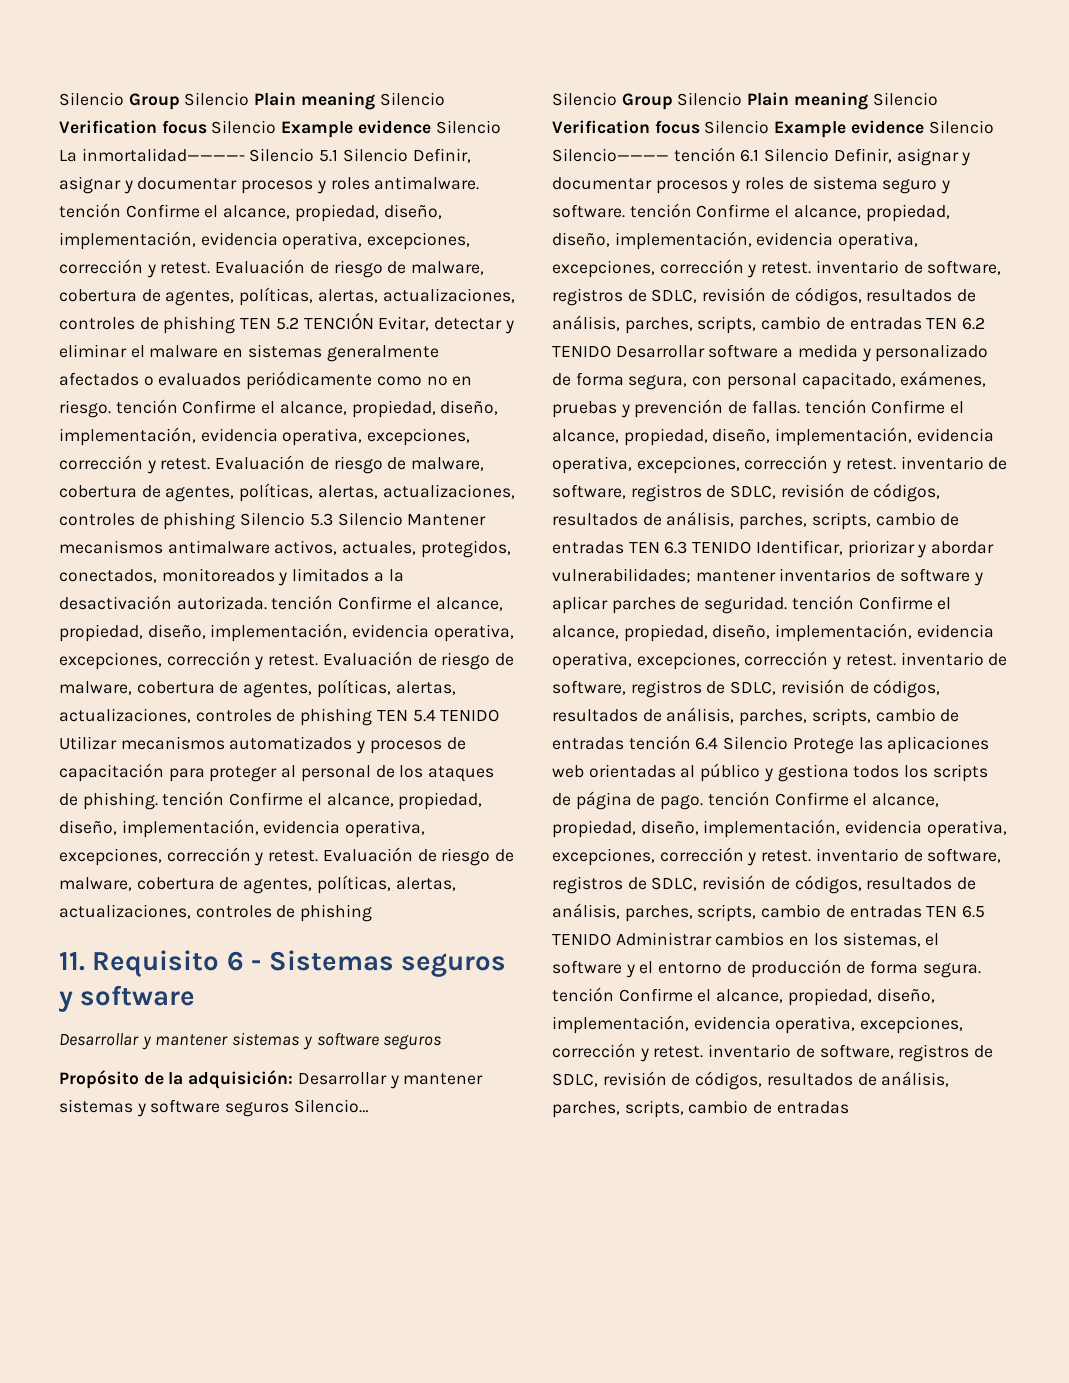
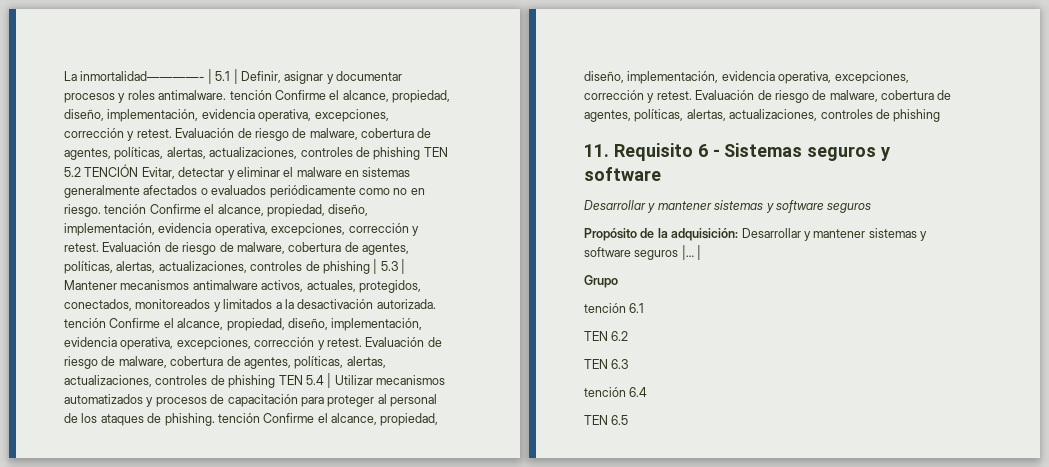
[59,92,445,110] [59,120,501,138] [59,148,408,162] Silencio Group Silencio Plain meaning Silencio Verification focus Silencio Example evidence Silencio La inmortalidad————- Silencio 5.1 Silencio -> [64,69,238,84] La inmortalidad————- | 5.1 |
[240,512,403,526] Silencio 5.3 Silencio -> [373,259,405,274] | 5.3 |
[440,709,500,722] TENIDO -> [327,373,332,388] |
[293,1099,368,1113] [552,92,938,110] [552,120,994,138] [552,147,971,166] [552,176,951,194] [552,203,950,222] [552,231,919,250] [552,259,1002,278] [552,287,977,306] [552,315,986,334] [552,344,989,362] [552,371,987,390] [552,399,965,418] [552,427,994,446] [552,455,1008,474] [552,483,941,502] [552,511,960,530] [552,540,995,558] [552,568,983,586] [552,595,952,614] [552,623,994,642] [552,651,1008,670] [552,679,941,698] [552,707,960,726] [552,735,990,754] [552,763,988,782] [552,791,940,810] [552,819,1007,838] [552,847,1002,866] [552,875,977,894] [552,903,986,922] [552,932,940,947] [552,959,981,978] [552,987,935,1006] [552,1015,964,1034] [552,1043,994,1062] [552,1071,950,1090] [552,1100,849,1118] Silencio… // Silencio Group Silencio Plain meaning Silencio Verification focus Silencio Example evidence Silencio Silencio———— tención 6.1 Silencio Definir, asignar y documentar procesos y roles de sistema seguro y software. tención Confirme el alcance, propiedad, diseño, implementación, evidencia operativa, excepciones, corrección y retest. inventario de software, registros de SDLC, revisión de códigos, resultados de análisis, parches, scripts, cambio de entradas TEN 6.2 TENIDO Desarrollar software a medida y personalizado de forma segura, con personal capacitado, exámenes, pruebas y prevención de fallas. tención Confirme el alcance, propiedad, diseño, implementación, evidencia operativa, excepciones, corrección y retest. inventario de software, registros de SDLC, revisión de códigos, resultados de análisis, parches, scripts, cambio de entradas TEN 6.3 TENIDO Identificar, priorizar y abordar vulnerabilidades; mantener inventarios de software y aplicar parches de seguridad. tención Confirme el alcance, propiedad, diseño, implementación, evidencia operativa, excepciones, corrección y retest. inventario de software, registros de SDLC, revisión de códigos, resultados de análisis, parches, scripts, cambio de entradas tención 6.4 Silencio Protege las aplicaciones web orientadas al público y gestiona todos los scripts de página de pago. tención Confirme el alcance, propiedad, diseño, implementación, evidencia operativa, excepciones, corrección y retest. inventario de software, registros de SDLC, revisión de códigos, resultados de análisis, parches, scripts, cambio de entradas TEN 6.5 TENIDO Administrar cambios en los sistemas, el software y el entorno de producción de forma segura. tención Confirme el alcance, propiedad, diseño, implementación, evidencia operativa, excepciones, corrección y retest. inventario de software, registros de SDLC, revisión de códigos, resultados de análisis, parches, scripts, cambio de entradas -> [681,245,702,260] [584,275,618,288] [584,303,645,313] [584,331,629,341] [584,359,629,369] [584,387,648,397] [584,415,629,425] |… | // Grupo // tención 6.1 // TEN 6.2 // TEN 6.3 // tención 6.4 // TEN 6.5

